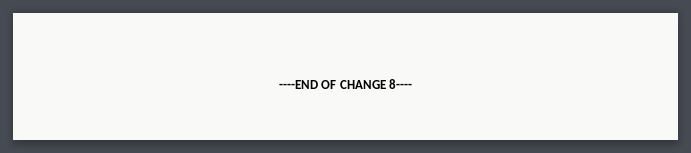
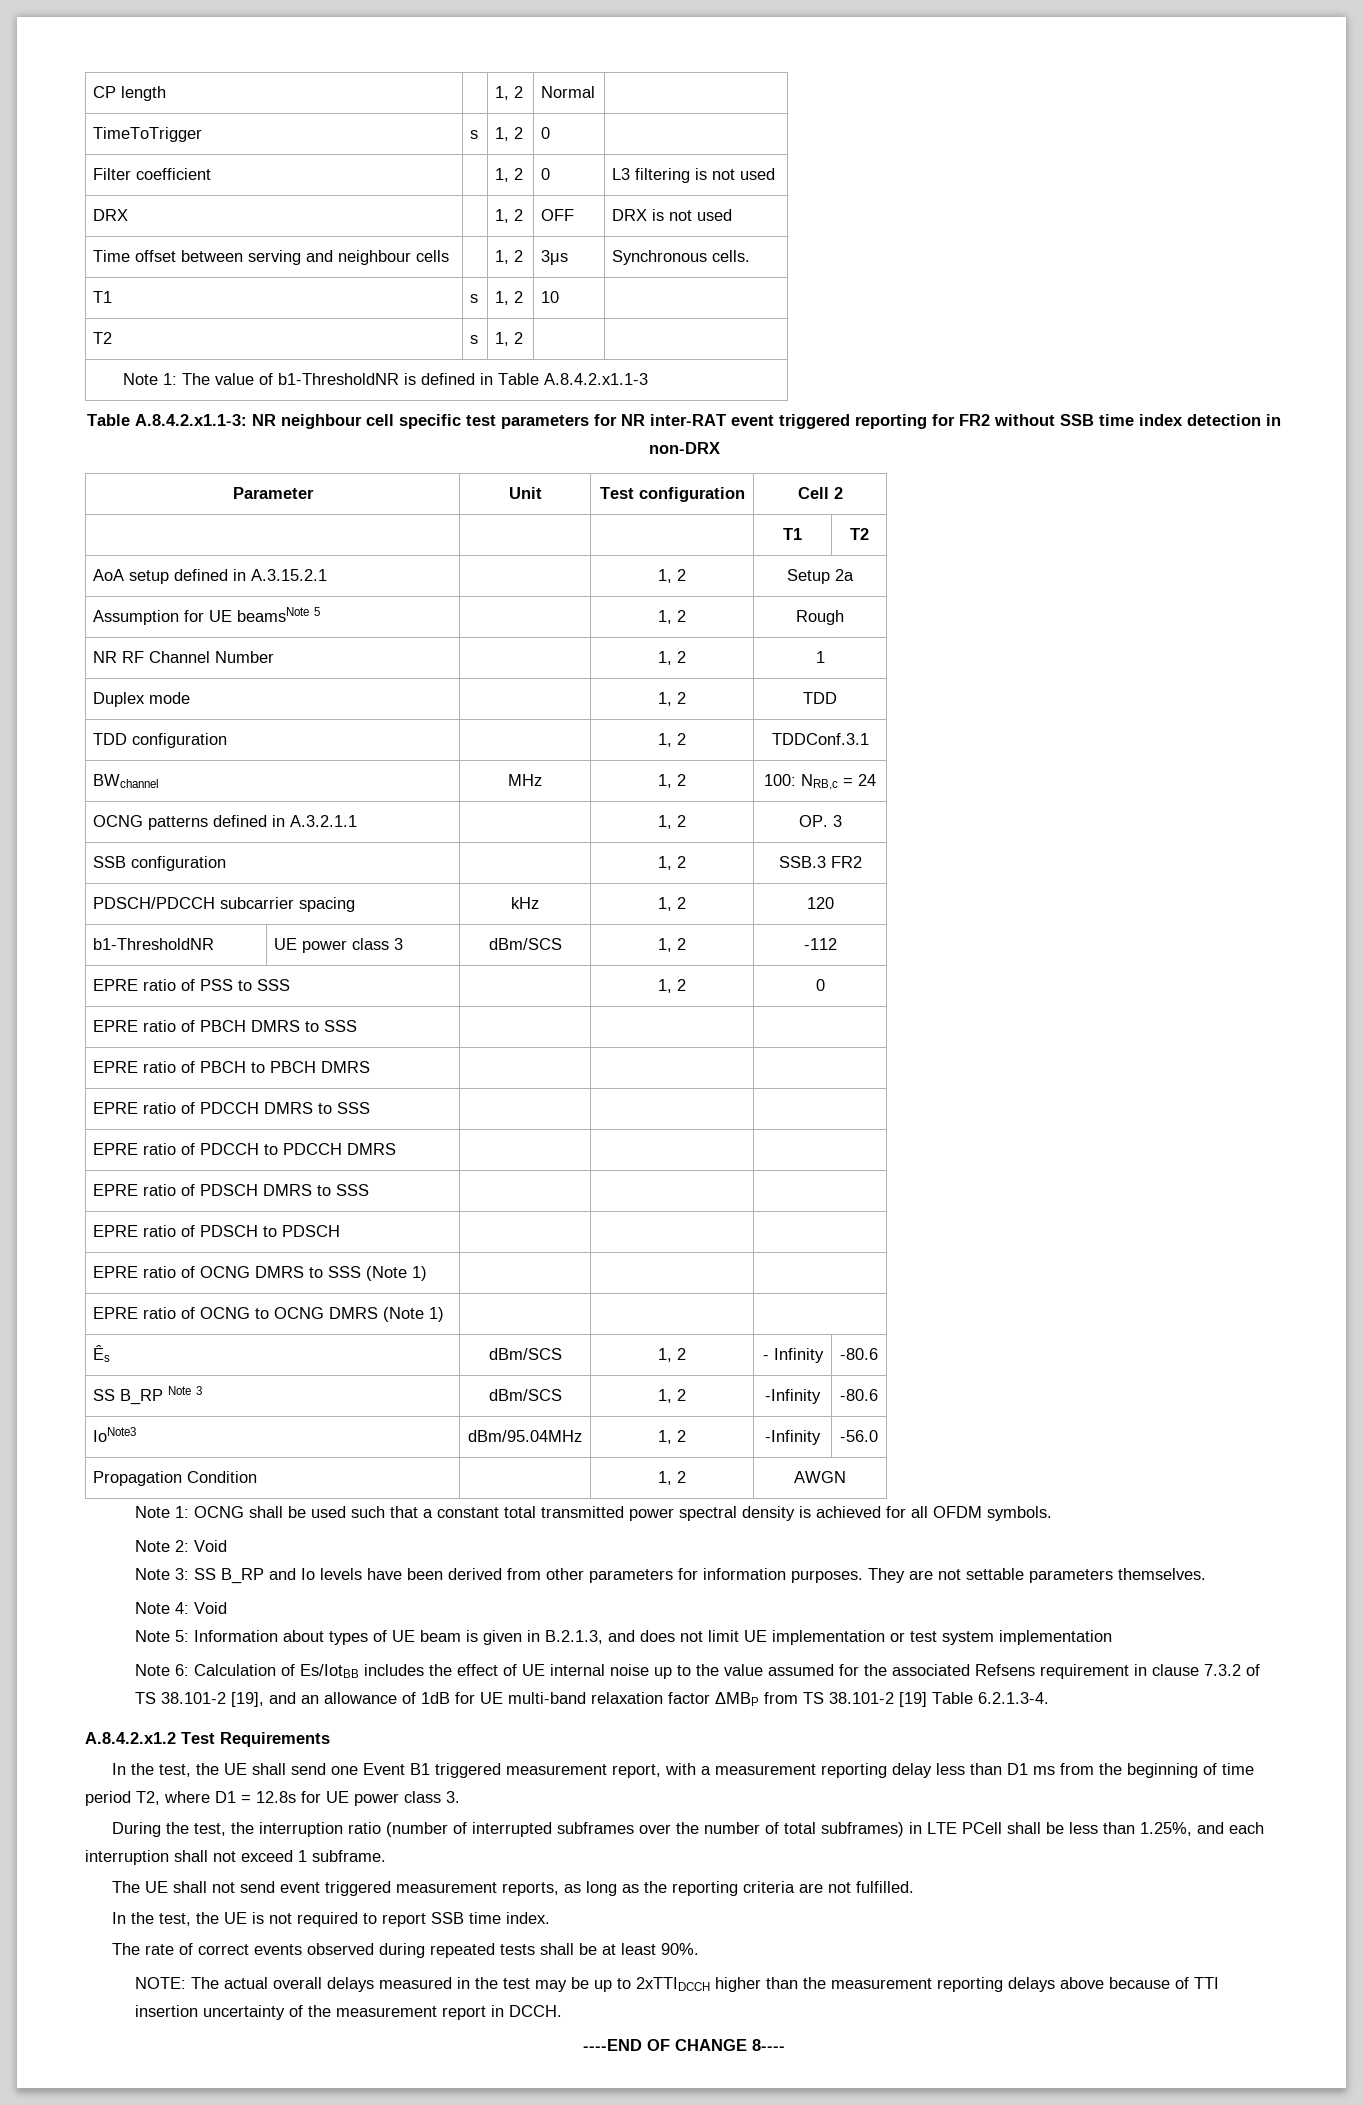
(278, 84) none -> [93,86,167,101] [495,86,524,100] [541,86,596,98] [93,127,203,142] [470,130,479,139] [495,127,524,141] [541,127,551,139] [93,168,212,180] [495,168,524,182] [541,168,551,180] [612,168,776,183] [93,209,129,221] [495,209,524,223] [541,209,575,221] [612,209,733,221] [93,250,450,265] [495,250,524,264] [541,250,569,265] [612,250,751,265] [93,291,113,303] [470,294,479,303] [495,291,524,305] [541,291,560,303] [93,332,113,344] [470,335,479,344] [495,332,524,346] [122,373,648,385] [87,414,1281,429] [648,442,720,454] [232,487,314,499] [508,487,542,499] [599,487,745,502] [797,487,843,499] [783,528,802,540] [849,528,869,540] [93,569,328,584] [658,569,686,583] [787,569,854,584] [93,607,321,625] [658,610,686,624] [796,610,844,625] [93,651,275,663] [658,651,686,665] [815,651,825,663] [93,692,191,707] [658,692,686,706] [803,692,837,704] [93,733,228,748] [658,733,686,747] [771,733,869,745] [93,774,160,788] [508,774,542,786] [658,774,686,788] [764,774,876,790] [93,815,358,830] [658,815,686,829] [798,815,842,827] [93,856,227,871] [658,856,686,870] [778,856,862,868] [93,897,356,912] [511,897,539,909] [658,897,686,911] [806,897,834,909] [93,938,215,950] [274,938,404,953] [488,938,562,950] [658,938,686,952] [803,938,837,950] [93,979,291,991] [658,979,686,993] [815,979,825,991] [93,1020,358,1032] [93,1061,371,1073] [93,1102,371,1114] [93,1143,397,1155] [93,1184,370,1196] [93,1225,341,1237] [93,1266,428,1281] [93,1307,445,1322] [93,1345,111,1362] [488,1348,562,1360] [658,1348,686,1362] [762,1348,824,1363] [840,1348,878,1360] [93,1386,203,1405] [488,1389,562,1401] [658,1389,686,1403] [765,1389,821,1404] [840,1389,878,1401] [93,1427,137,1442] [468,1430,582,1442] [658,1430,686,1444] [765,1430,821,1445] [840,1430,878,1442] [93,1471,258,1486] [658,1471,686,1485] [794,1471,846,1483] [134,1506,1052,1521] [134,1540,227,1552] [134,1568,1206,1584] [134,1602,227,1614] [134,1630,1112,1645] [134,1664,1260,1679] [134,1692,1049,1707] [85,1732,330,1747] [111,1763,1254,1778] [85,1791,460,1806] [111,1822,1264,1837] [85,1850,386,1865] [111,1881,914,1896] [111,1912,550,1927] [111,1943,699,1958] [134,1977,1219,1992] [134,2005,562,2020] CP length | | 1, 2 | Normal | // TimeToTrigger | s | 1, 2 | 0 | // Filter coefficient | | 1, 2 | 0 | L3 filtering is not used // DRX | | 1, 2 | OFF | DRX is not used // Time offset between serving and neighbour cells | | 1, 2 | 3μs | Synchronous cells. // T1 | s | 1, 2 | 10 | // T2 | s | 1, 2 | | // Note 1: The value of b1-ThresholdNR is defined in Table A.8.4.2.x1.1-3 // Table A.8.4.2.x1.1-3: NR neighbour cell specific test parameters for NR inter-RAT event triggered reporting for FR2 without SSB time index detection in non-DRX // Parameter | Unit | Test configuration | Cell 2 // | | | T1 | T2 // AoA setup defined in A.3.15.2.1 | | 1, 2 | Setup 2a // Assumption for UE beamsNote 5 | | 1, 2 | Rough // NR RF Channel Number | | 1, 2 | 1 // Duplex mode | | 1, 2 | TDD // TDD configuration | | 1, 2 | TDDConf.3.1 // BWchannel | MHz | 1, 2 | 100: NRB,c = 24 // OCNG patterns defined in A.3.2.1.1 | | 1, 2 | OP. 3 // SSB configuration | | 1, 2 | SSB.3 FR2 // PDSCH/PDCCH subcarrier spacing | kHz | 1, 2 | 120 // b1-ThresholdNR | UE power class 3 | dBm/SCS | 1, 2 | -112 // EPRE ratio of PSS to SSS | | 1, 2 | 0 // EPRE ratio of PBCH DMRS to SSS | | | // EPRE ratio of PBCH to PBCH DMRS | | | // EPRE ratio of PDCCH DMRS to SSS | | | // EPRE ratio of PDCCH to PDCCH DMRS | | | // EPRE ratio of PDSCH DMRS to SSS | | | // EPRE ratio of PDSCH to PDSCH | | | // EPRE ratio of OCNG DMRS to SSS (Note 1) | | | // EPRE ratio of OCNG to OCNG DMRS (Note 1) | | | // Ês | dBm/SCS | 1, 2 | - Infinity | -80.6 // SS B_RP Note 3 | dBm/SCS | 1, 2 | -Infinity | -80.6 // IoNote3 | dBm/95.04MHz | 1, 2 | -Infinity | -56.0 // Propagation Condition | | 1, 2 | AWGN // Note 1: OCNG shall be used such that a constant total transmitted power spectral density is achieved for all OFDM symbols. // Note 2: Void // Note 3: SS B_RP and Io levels have been derived from other parameters for information purposes. They are not settable parameters themselves. // Note 4: Void // Note 5: Information about types of UE beam is given in B.2.1.3, and does not limit UE implementation or test system implementation // Note 6: Calculation of Es/IotBB includes the effect of UE internal noise up to the value assumed for the associated Refsens requirement in clause 7.3.2 of TS 38.101-2 [19], and an allowance of 1dB for UE multi-band relaxation factor ΔMBP from TS 38.101-2 [19] Table 6.2.1.3-4. // A.8.4.2.x1.2 Test Requirements // In the test, the UE shall send one Event B1 triggered measurement report, with a measurement reporting delay less than D1 ms from the beginning of time period T2, where D1 = 12.8s for UE power class 3. // During the test, the interruption ratio (number of interrupted subframes over the number of total subframes) in LTE PCell shall be less than 1.25%, and each interruption shall not exceed 1 subframe. // The UE shall not send event triggered measurement reports, as long as the reporting criteria are not fulfilled. // In the test, the UE is not required to report SSB time index. // The rate of correct events observed during repeated tests shall be at least 90%. // NOTE: The actual overall delays measured in the test may be up to 2xTTIDCCH higher than the measurement reporting delays above because of TTI insertion uncertainty of the measurement report in DCCH. //

